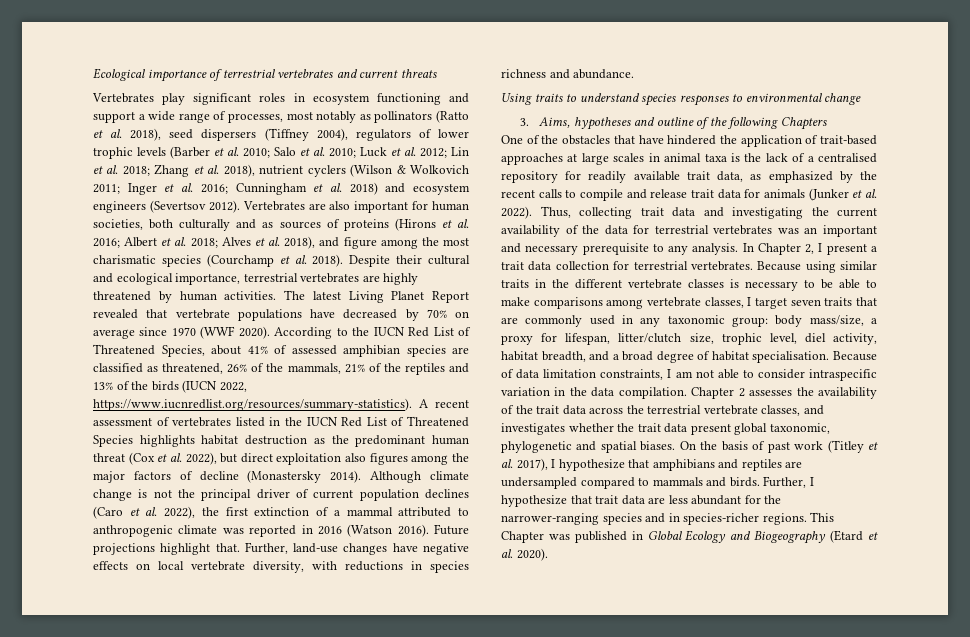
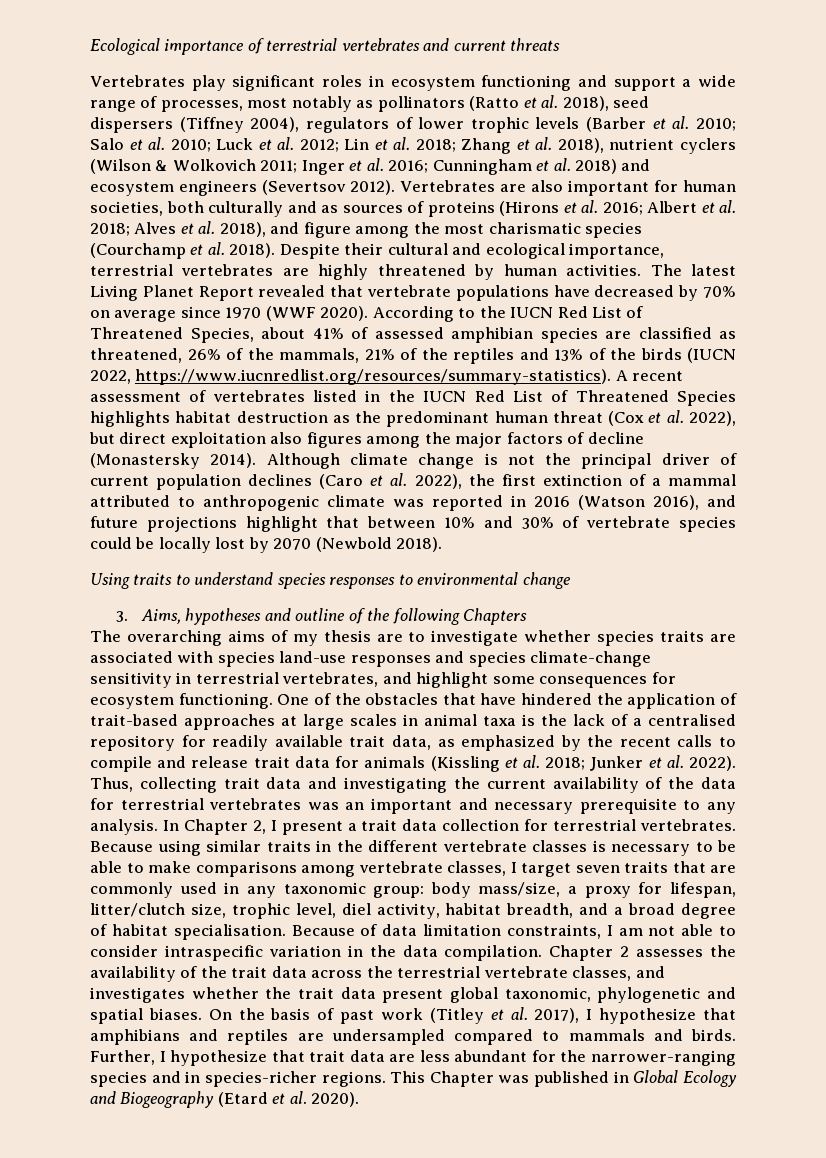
[397,524,469,537] [93,542,469,555] [93,561,469,573] [501,69,635,79] 2016). Future projections highlight that. Further, land-use changes have negative effects on local vertebrate diversity, with reductions in species richness and abundance. -> [653,495,736,510] [90,516,736,532] [90,537,443,553] 2016), and future projections highlight that between 10% and 30% of vertebrate species could be locally lost by 2070 (Newbold 2018).
(827, 123) none -> [90,630,736,646] [90,651,652,667] [90,672,676,688] [90,693,273,709] The overarching aims of my thesis are to investigate whether species traits are associated with species land-use responses and species climate-change sensitivity in terrestrial vertebrates, and highlight some consequences for ecosystem functioning.
[808,188,849,201] (Junker -> [430,755,644,772] (Kissling et al. 2018; Junker

